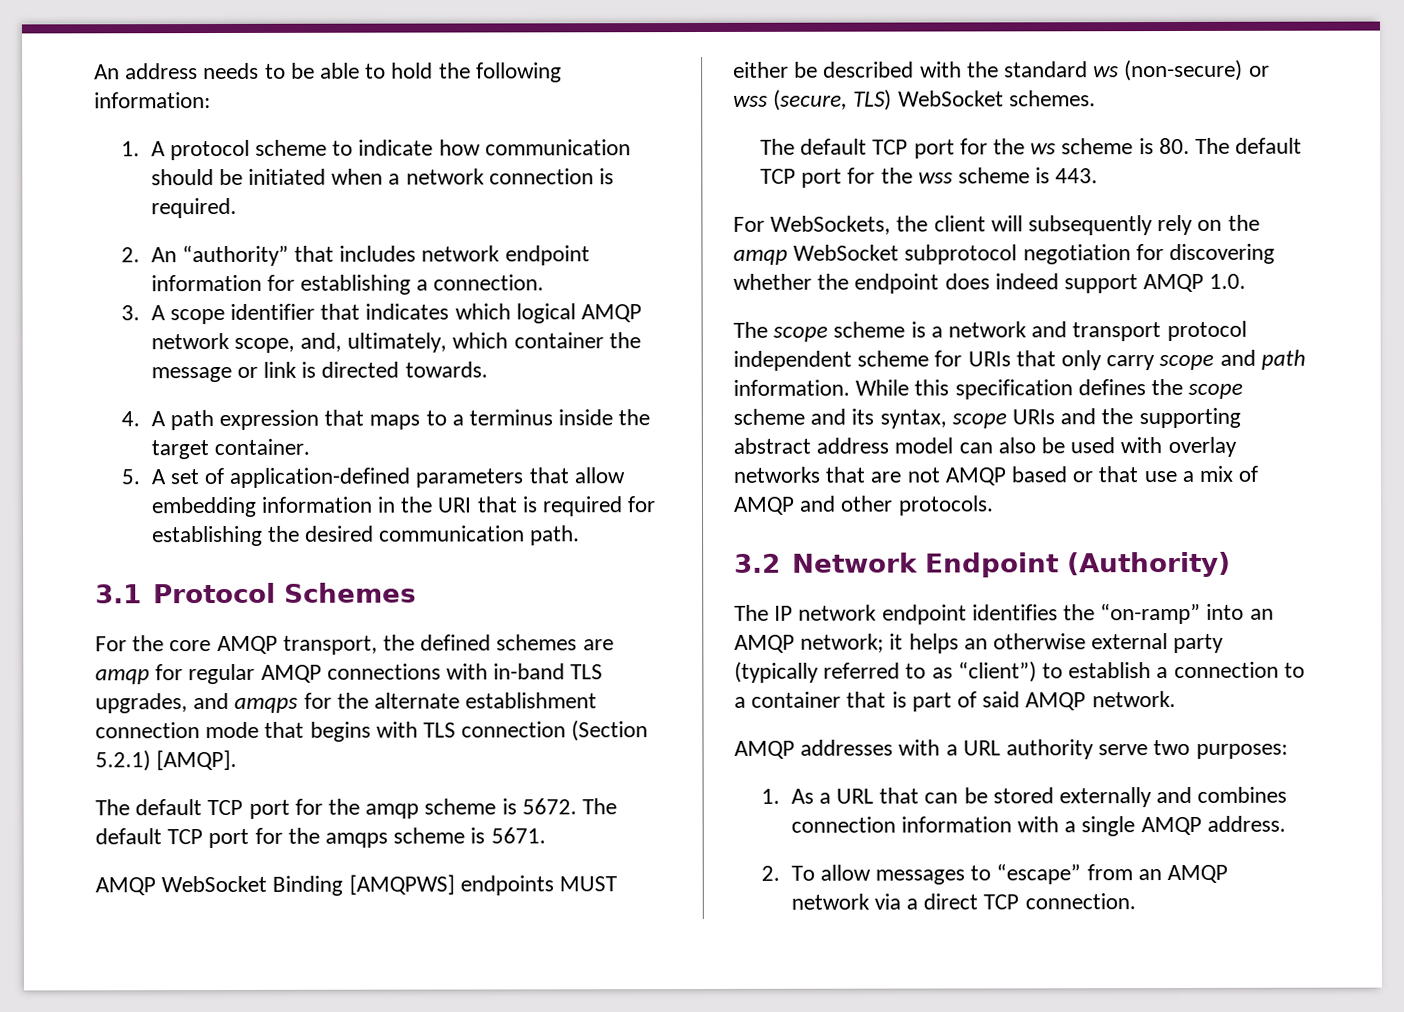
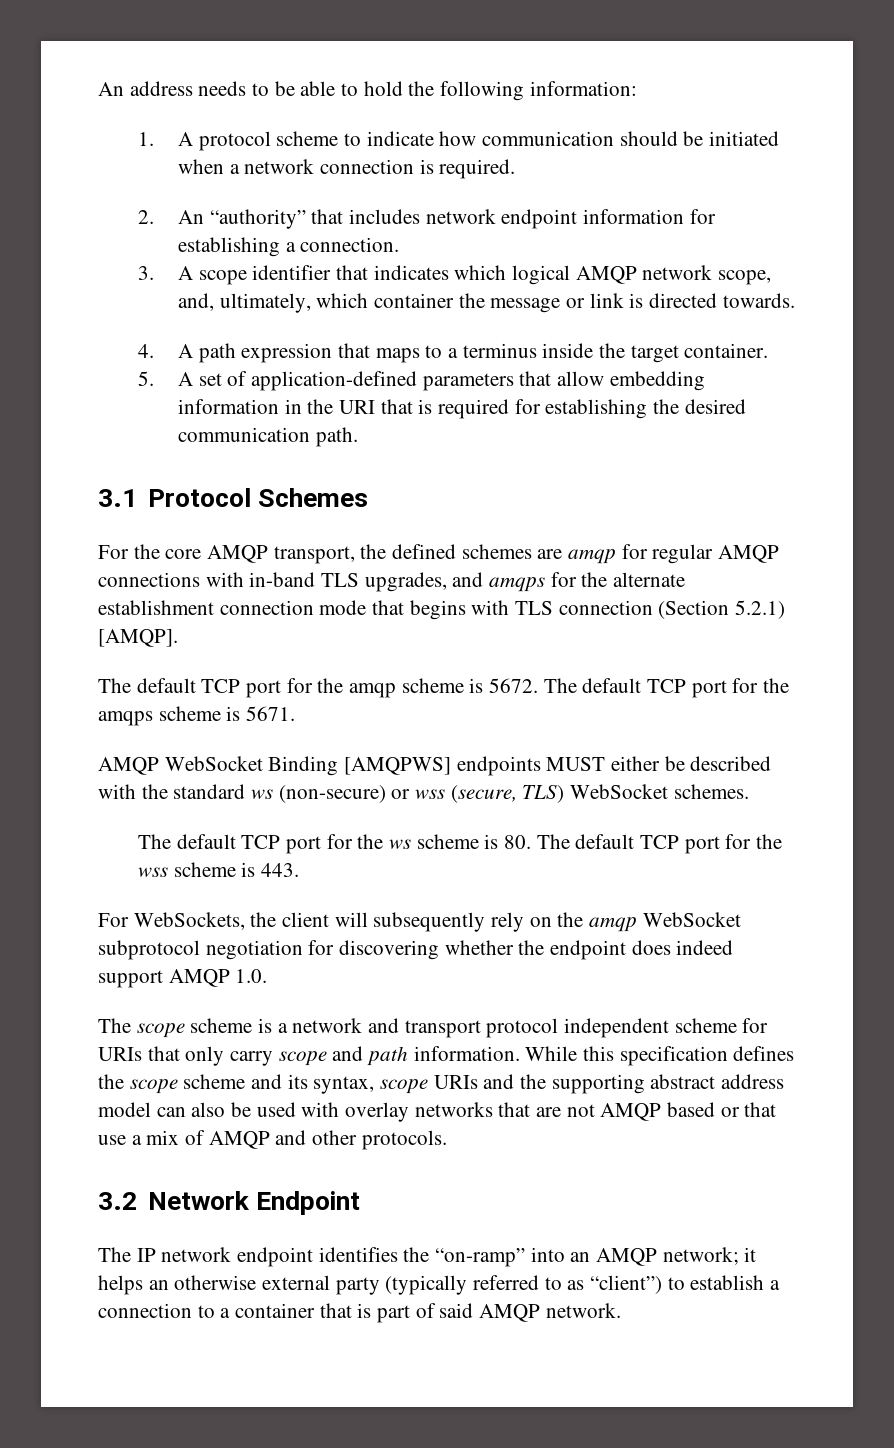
[1066,551,1231,578] (Authority) -> (360, 1203) none
[734,739,1288,760] [761,786,1288,808] [790,815,1286,837] [761,863,1228,885] [790,893,1136,910] // AMQP addresses with a URL authority serve two purposes: // 1. As a URL that can be stored externally and combines connection information with a single AMQP address. // 2. To allow messages to “escape” from an AMQP network via a direct TCP connection. -> (621, 1310) none

